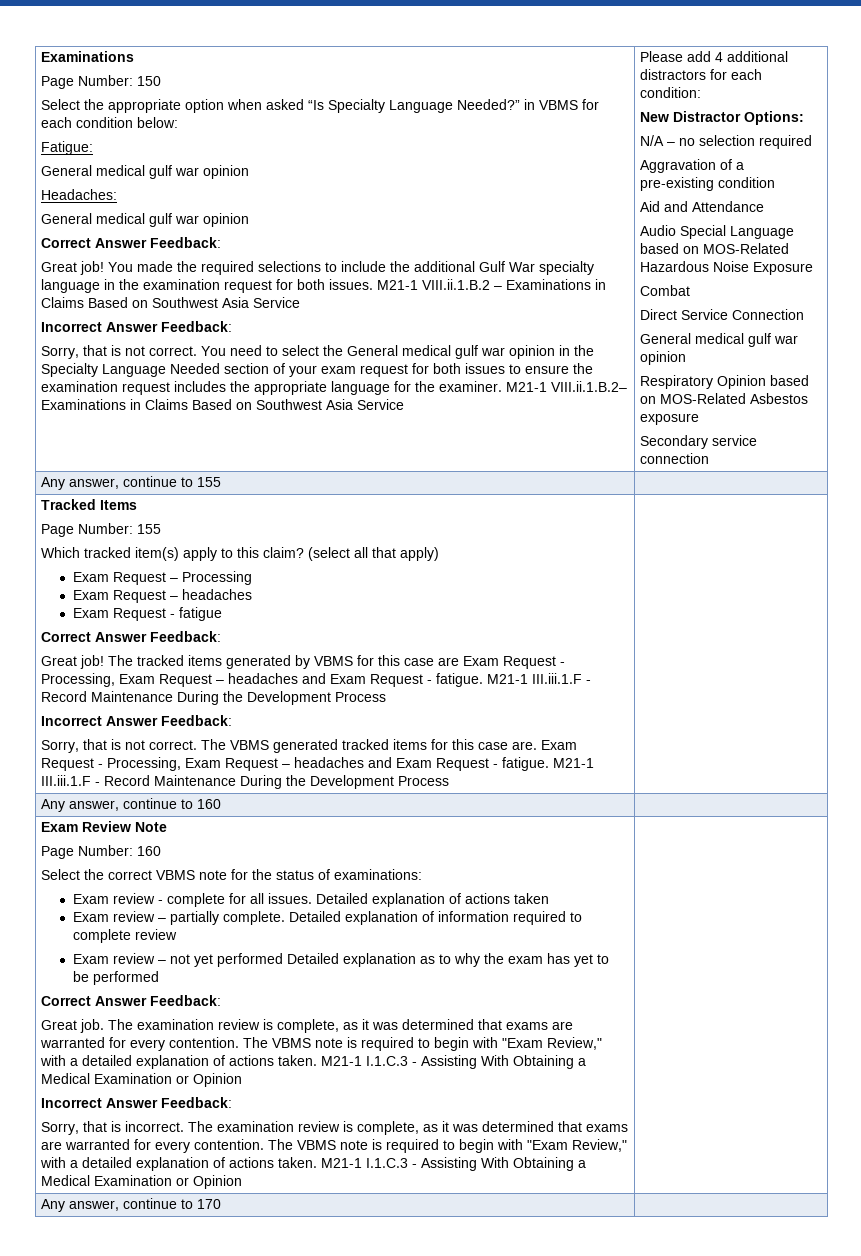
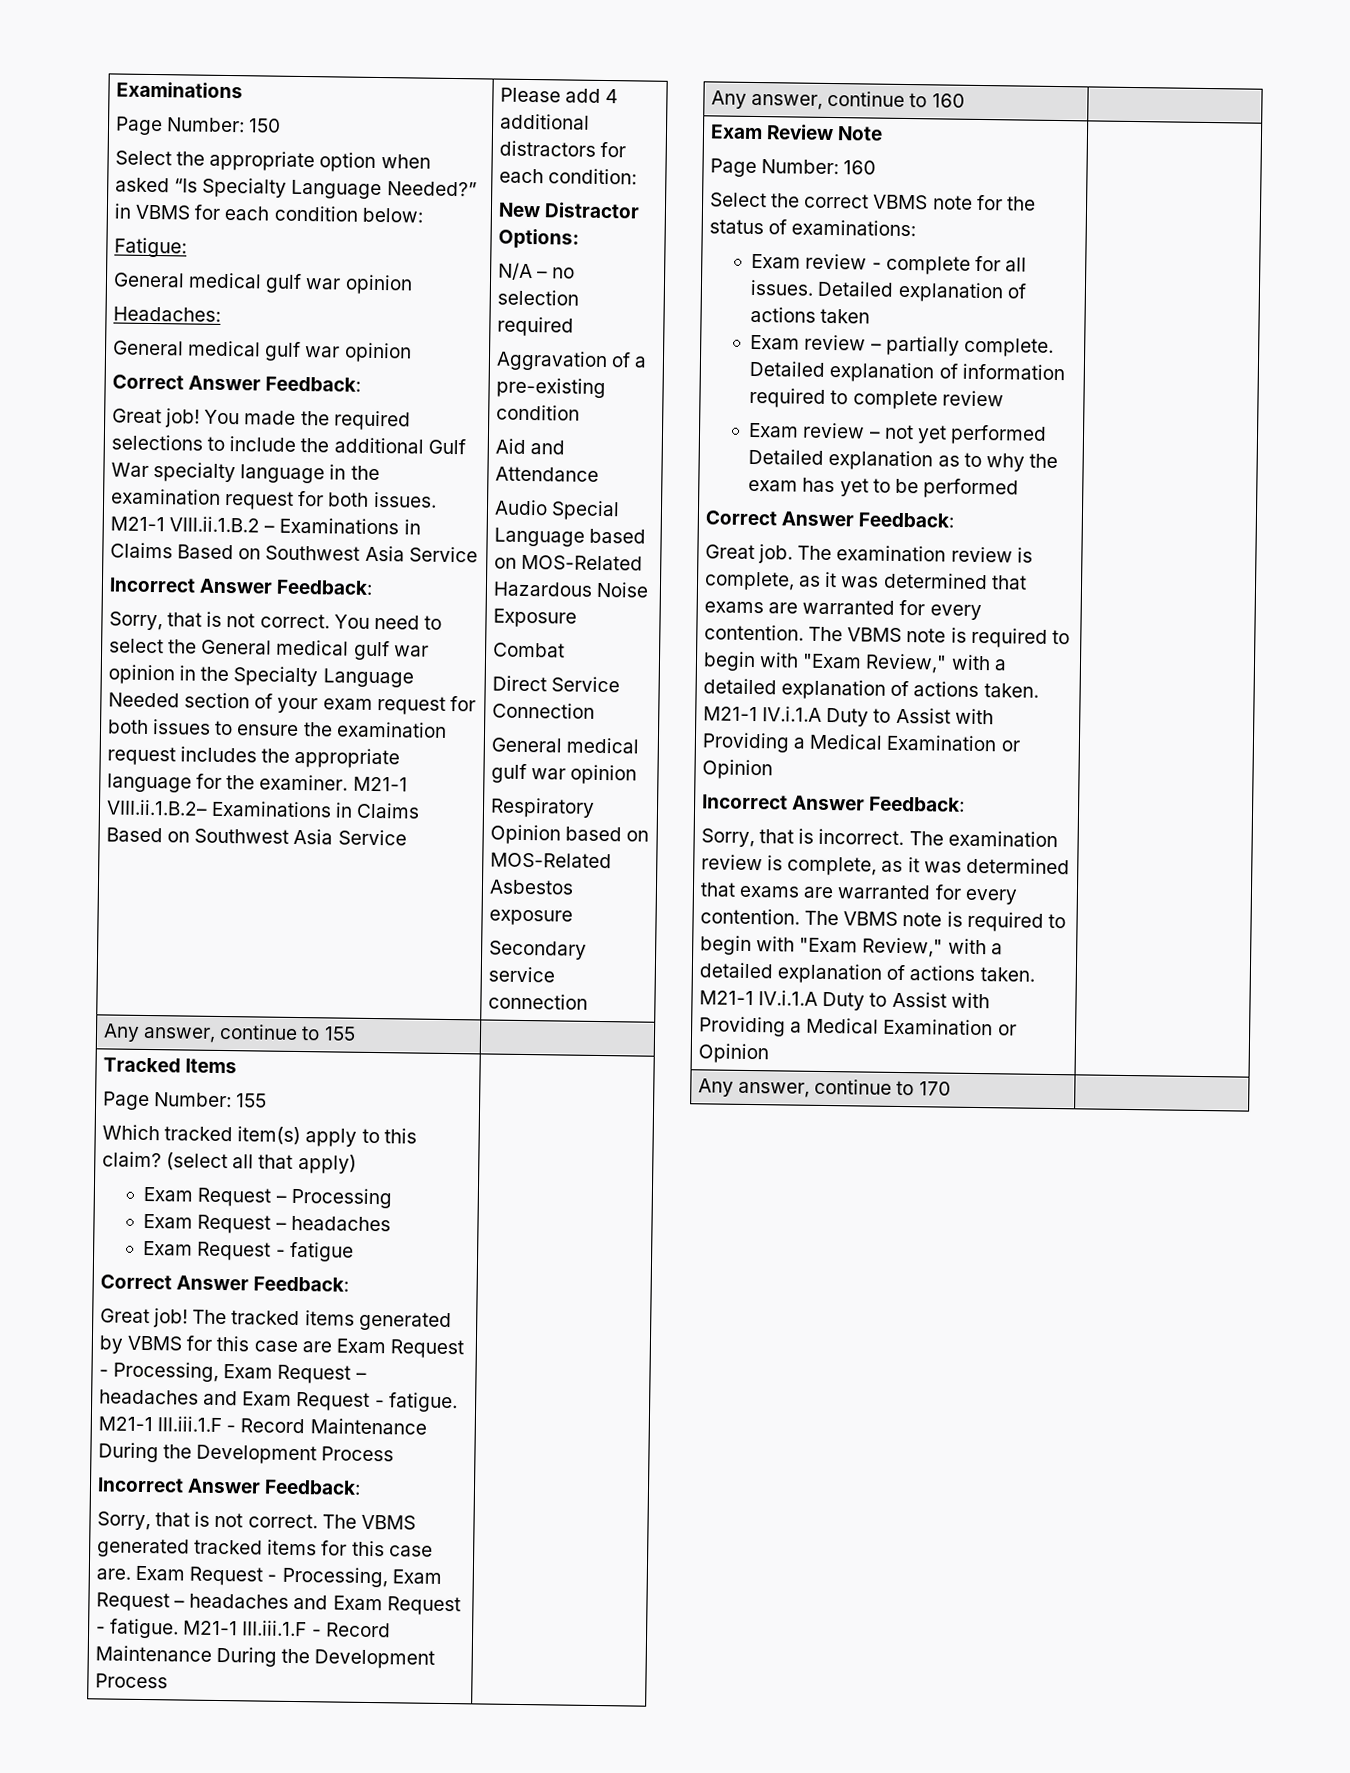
[366,1055,575,1069] I.1.C.3 - Assisting With Obtaining -> [762,706,994,727] [702,732,791,753] IV.i.1.A Duty to Assist with Providing
[366,1157,575,1171] I.1.C.3 - Assisting With Obtaining -> [758,990,990,1011] [699,1016,787,1037] IV.i.1.A Duty to Assist with Providing

